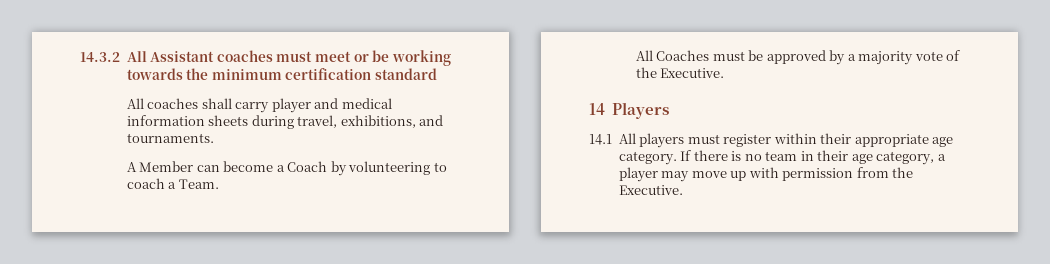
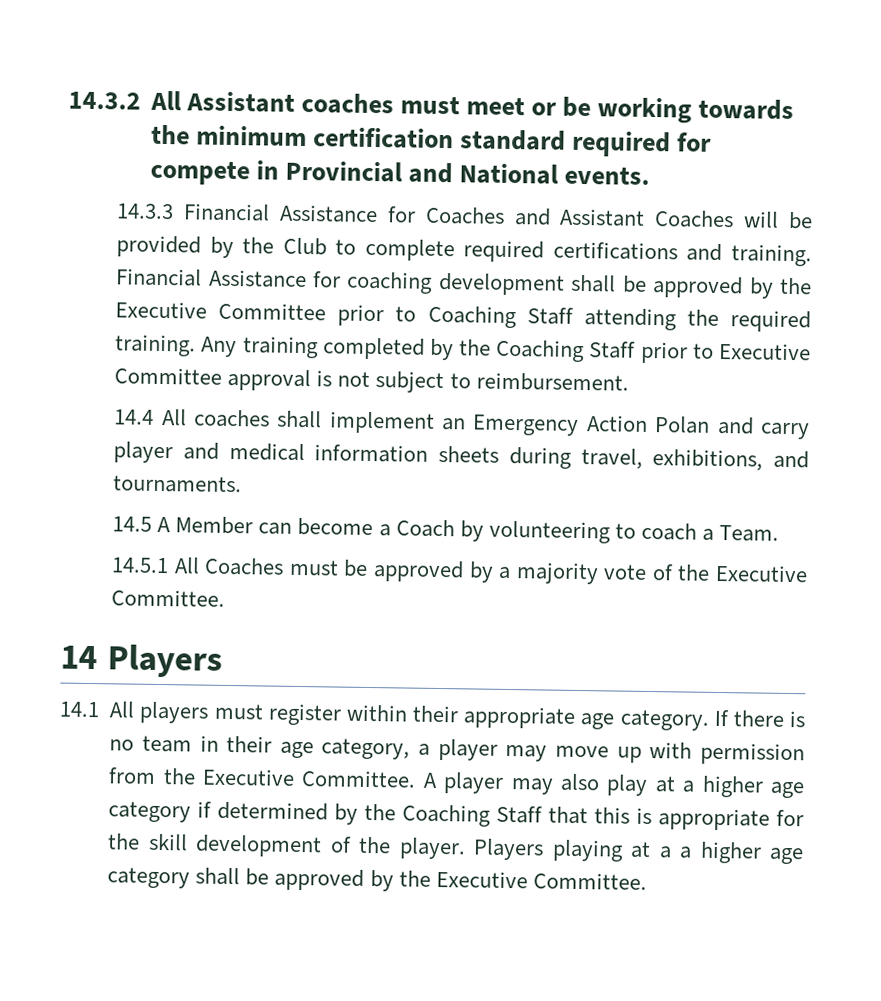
[126,98,232,109] // All coaches shall -> [571,130,713,158] [150,160,651,186] [117,203,813,230] [116,235,813,267] [116,268,813,299] [115,301,811,333] [115,334,811,364] [114,367,629,394] [114,408,754,436] required for compete in Provincial and National events. // 14.3.3 Financial Assistance for Coaches and Assistant Coaches will be provided by the Club to complete required certifications and training. Financial Assistance for coaching development shall be approved by the Executive Committee prior to Coaching Staff attending the required training. Any training completed by the Coaching Staff prior to Executive Committee approval is not subject to reimbursement. // 14.4 All coaches shall implement an Emergency Action Polan and
(214, 138) none -> [112,516,153,532] 14.5
(219, 184) none -> [111,557,170,574] 14.5.1
[660,68,725,78] Executive. -> [715,564,808,583] [111,589,226,607] Executive Committee.
[618,185,683,195] Executive. -> [202,768,806,799] [108,801,805,831] [107,833,804,865] [107,867,647,892] Executive Committee. A player may also play at a higher age category if determined by the Coaching Staff that this is appropriate for the skill development of the player. Players playing at a a higher age category shall be approved by the Executive Committee.

